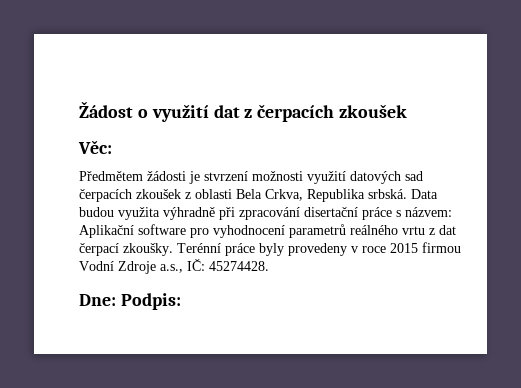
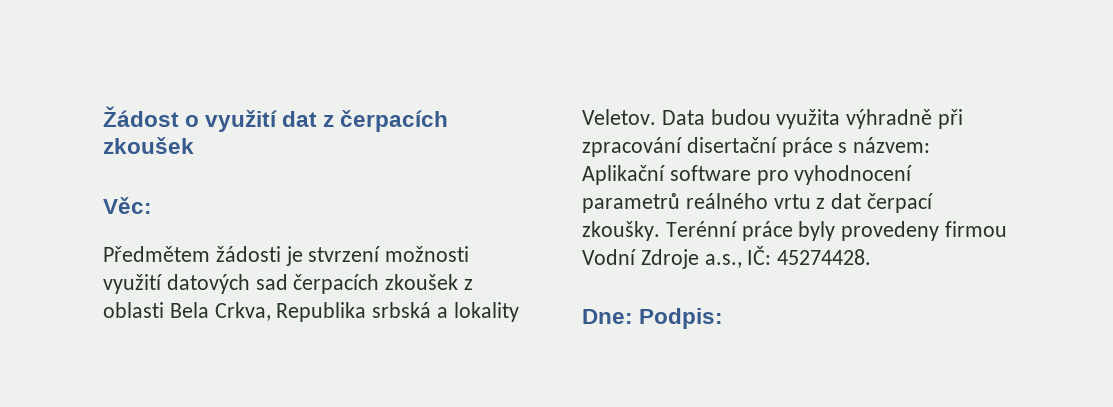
[368,189,407,199] srbská. -> [372,302,519,322] [582,109,656,125] srbská a lokality Veletov.
[351,243,418,253] v roce 2015 -> (940, 231) none

